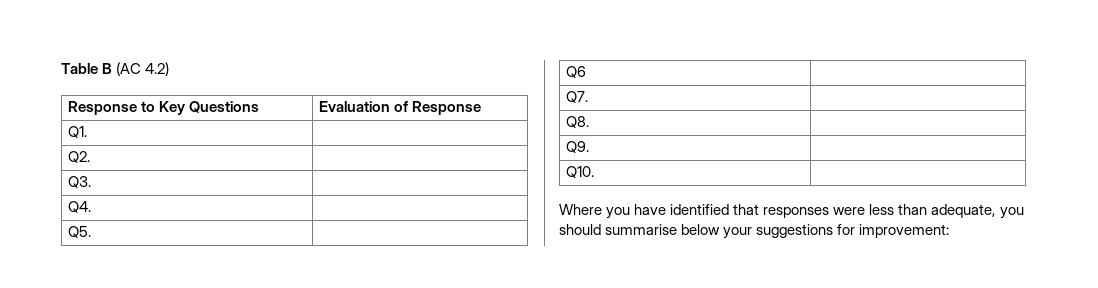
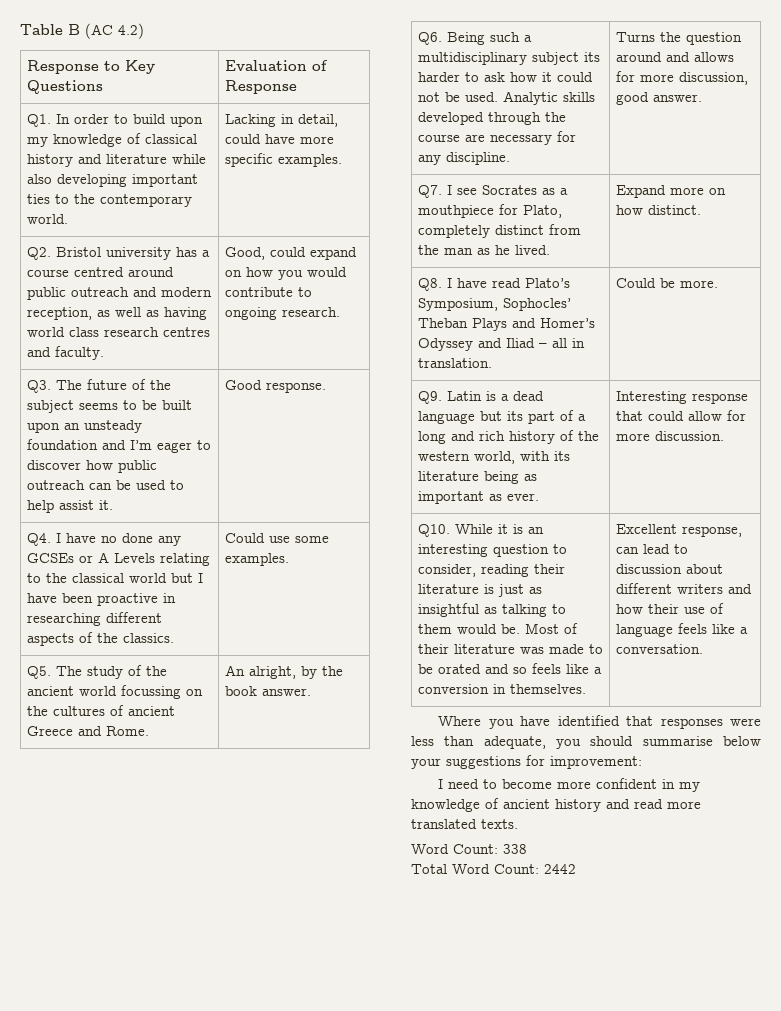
[67,151,90,163] [67,176,91,188] [67,201,91,213] [67,226,91,238] [565,66,586,78] [565,91,588,103] [565,116,589,128] [565,141,589,153] [565,166,594,178] | // Q2. | // Q3. | // Q4. | // Q5. | // Q6 | // Q7. | // Q8. | // Q9. | // Q10. | -> [55,114,203,127] [26,133,197,147] [26,154,206,167] [26,174,198,187] [26,194,192,207] [26,214,68,224] [224,114,338,127] [224,134,334,144] [224,153,342,167] [26,247,210,260] [26,267,174,277] [26,287,212,300] [26,307,207,320] [26,327,210,337] [26,346,104,360] [224,247,357,260] [224,267,347,280] [224,287,312,297] [224,307,340,320] [26,379,171,393] [26,400,192,413] [26,420,142,433] [26,439,211,453] [26,460,157,473] [26,480,184,490] [26,500,113,513] [224,380,326,393] [26,533,181,546] [26,552,210,566] [26,573,203,583] [26,593,176,606] [26,612,162,626] [26,632,174,646] [224,533,329,543] [224,553,289,566] [26,665,167,679] [26,685,203,699] [26,705,175,716] [26,726,149,736] [224,665,343,679] [224,686,311,696] [417,32,532,45] [417,52,600,65] [417,72,593,82] [417,91,595,105] [417,112,566,125] [417,131,576,145] [417,152,510,165] [615,32,742,45] [615,52,734,62] [615,71,748,85] [615,92,702,105] [417,185,568,198] [417,204,562,218] [417,224,581,238] [417,245,550,255] [615,185,726,198] [615,205,701,215] [417,278,570,291] [417,298,571,311] [417,318,595,331] [417,338,585,351] [417,358,492,368] [615,278,718,288] [417,391,544,404] [417,410,586,424] [417,430,599,444] [417,451,570,464] [417,471,537,484] [417,491,539,504] [615,391,748,404] [615,410,746,421] [615,431,724,441] [417,524,544,537] [417,544,567,557] [417,564,565,577] [417,584,542,597] [417,603,566,617] [417,623,578,634] [417,644,603,654] [417,663,602,674] [417,684,586,694] [615,524,742,537] [615,544,688,554] [615,564,723,574] [615,583,752,594] [615,603,724,614] [615,623,748,637] [615,644,703,654] In order to build upon my knowledge of classical history and literature while also developing important ties to the contemporary world. | Lacking in detail, could have more specific examples. // Q2. Bristol university has a course centred around public outreach and modern reception, as well as having world class research centres and faculty. | Good, could expand on how you would contribute to ongoing research. // Q3. The future of the subject seems to be built upon an unsteady foundation and I’m eager to discover how public outreach can be used to help assist it. | Good response. // Q4. I have no done any GCSEs or A Levels relating to the classical world but I have been proactive in researching different aspects of the classics. | Could use some examples. // Q5. The study of the ancient world focussing on the cultures of ancient Greece and Rome. | An alright, by the book answer. // Q6. Being such a multidisciplinary subject its harder to ask how it could not be used. Analytic skills developed through the course are necessary for any discipline. | Turns the question around and allows for more discussion, good answer. // Q7. I see Socrates as a mouthpiece for Plato, completely distinct from the man as he lived. | Expand more on how distinct. // Q8. I have read Plato’s Symposium, Sophocles’ Theban Plays and Homer’s Odyssey and Iliad – all in translation. | Could be more. // Q9. Latin is a dead language but its part of a long and rich history of the western world, with its literature being as important as ever. | Interesting response that could allow for more discussion. // Q10. While it is an interesting question to consider, reading their literature is just as insightful as talking to them would be. Most of their literature was made to be orated and so feels like a conversion in themselves. | Excellent response, can lead to discussion about different writers and how their use of language feels like a conversation.
(950, 231) none -> [438,778,701,792] [411,798,701,812] [411,819,518,829] [411,844,527,854] [411,864,576,874] // I need to become more confident in my knowledge of ancient history and read more translated texts. // Word Count: 338 // Total Word Count: 2442

